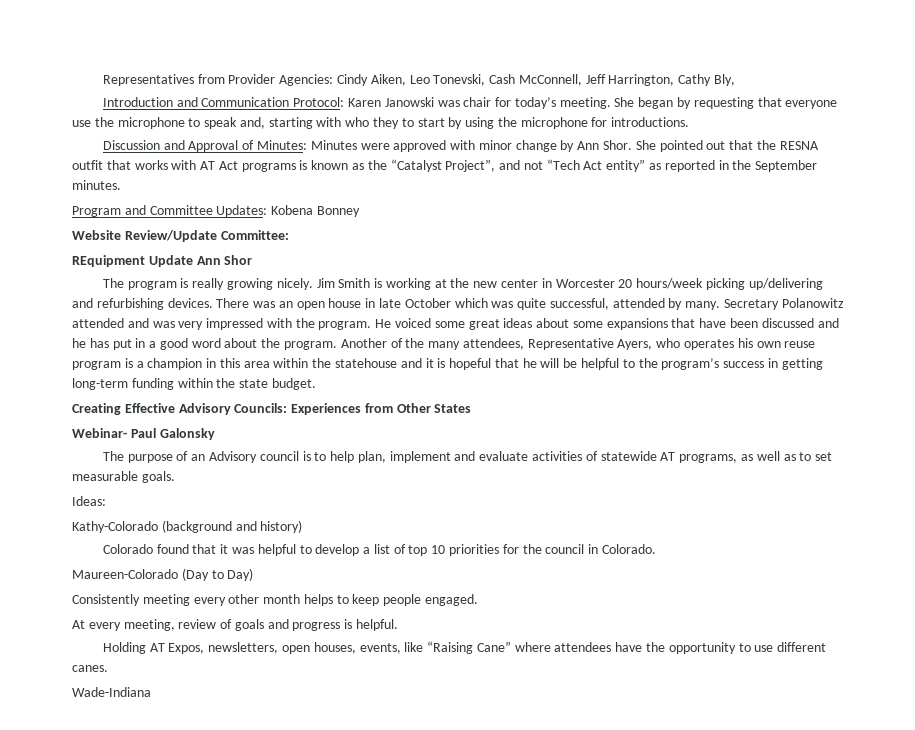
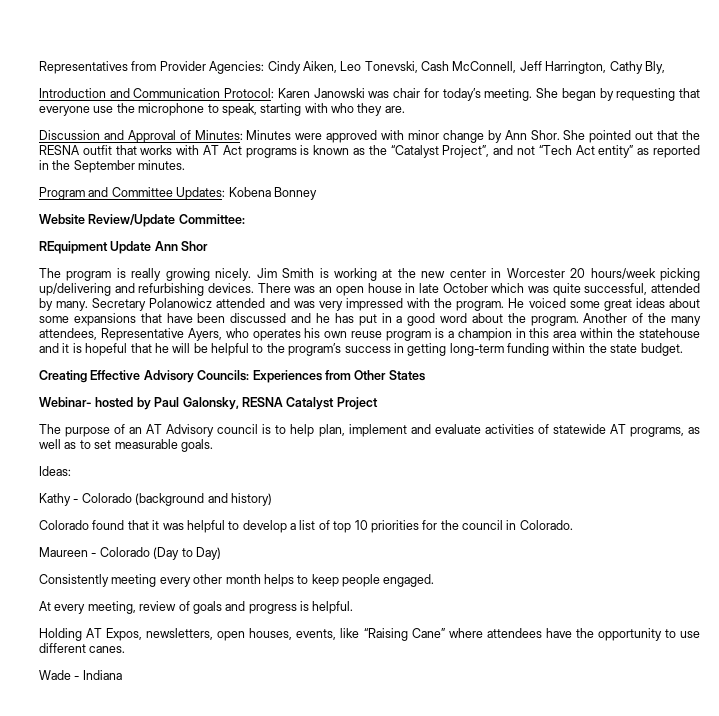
[204,117,265,129] speak and, -> [221,103,257,116] speak,
[401,117,690,129] to start by using the microphone for introductions. -> [384,106,405,113] are.
[781,298,844,308] Polanowitz -> [149,298,213,308] Polanowicz
[130,428,215,440] Paul Galonsky -> [95,397,378,410] hosted by Paul Galonsky, RESNA Catalyst Project
(206, 457) none -> [146,424,163,434] AT
[72,521,158,533] Kathy-Colorado -> [39,493,132,506] Kathy - Colorado
[72,569,178,579] Maureen-Colorado -> [39,547,150,557] Maureen - Colorado
[72,687,151,697] Wade-Indiana -> [39,670,122,680] Wade - Indiana

